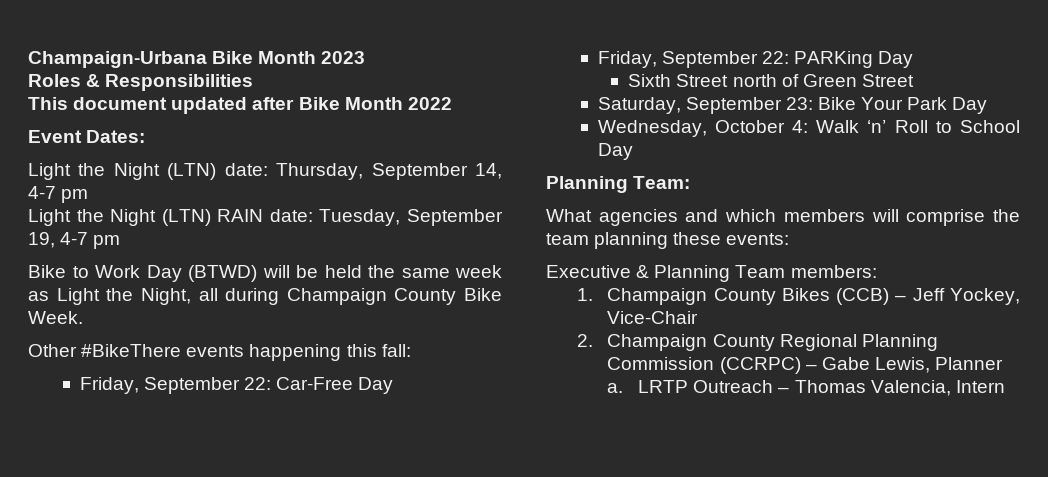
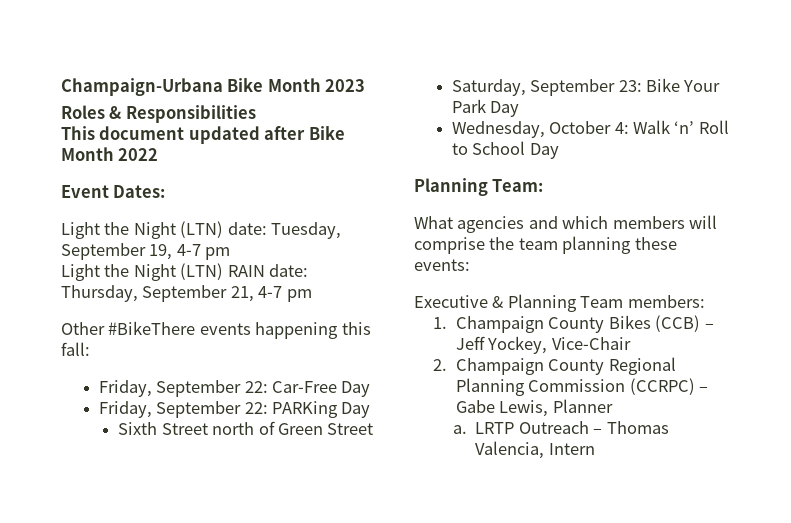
[276,163,502,180] Thursday, September 14, -> [271,222,342,239] [61,243,173,260] Tuesday, September 19,
[319,209,503,226] [28,232,121,249] [28,265,502,282] [28,288,502,305] [28,311,83,324] Tuesday, September 19, 4-7 pm // Bike to Work Day (BTWD) will be held the same week as Light the Night, all during Champaign County Bike Week. -> [61,285,312,302] Thursday, September 21, 4-7 pm

